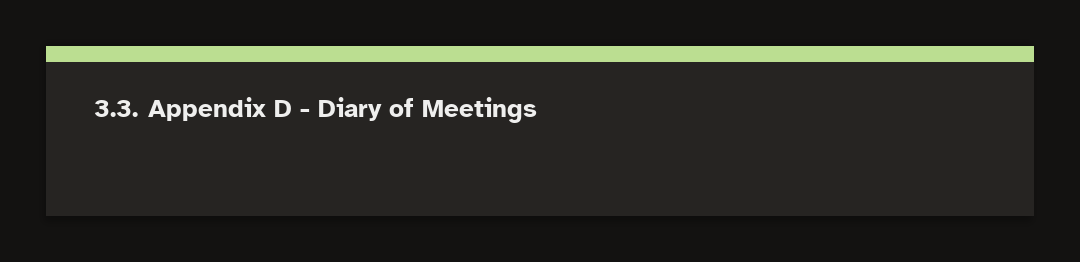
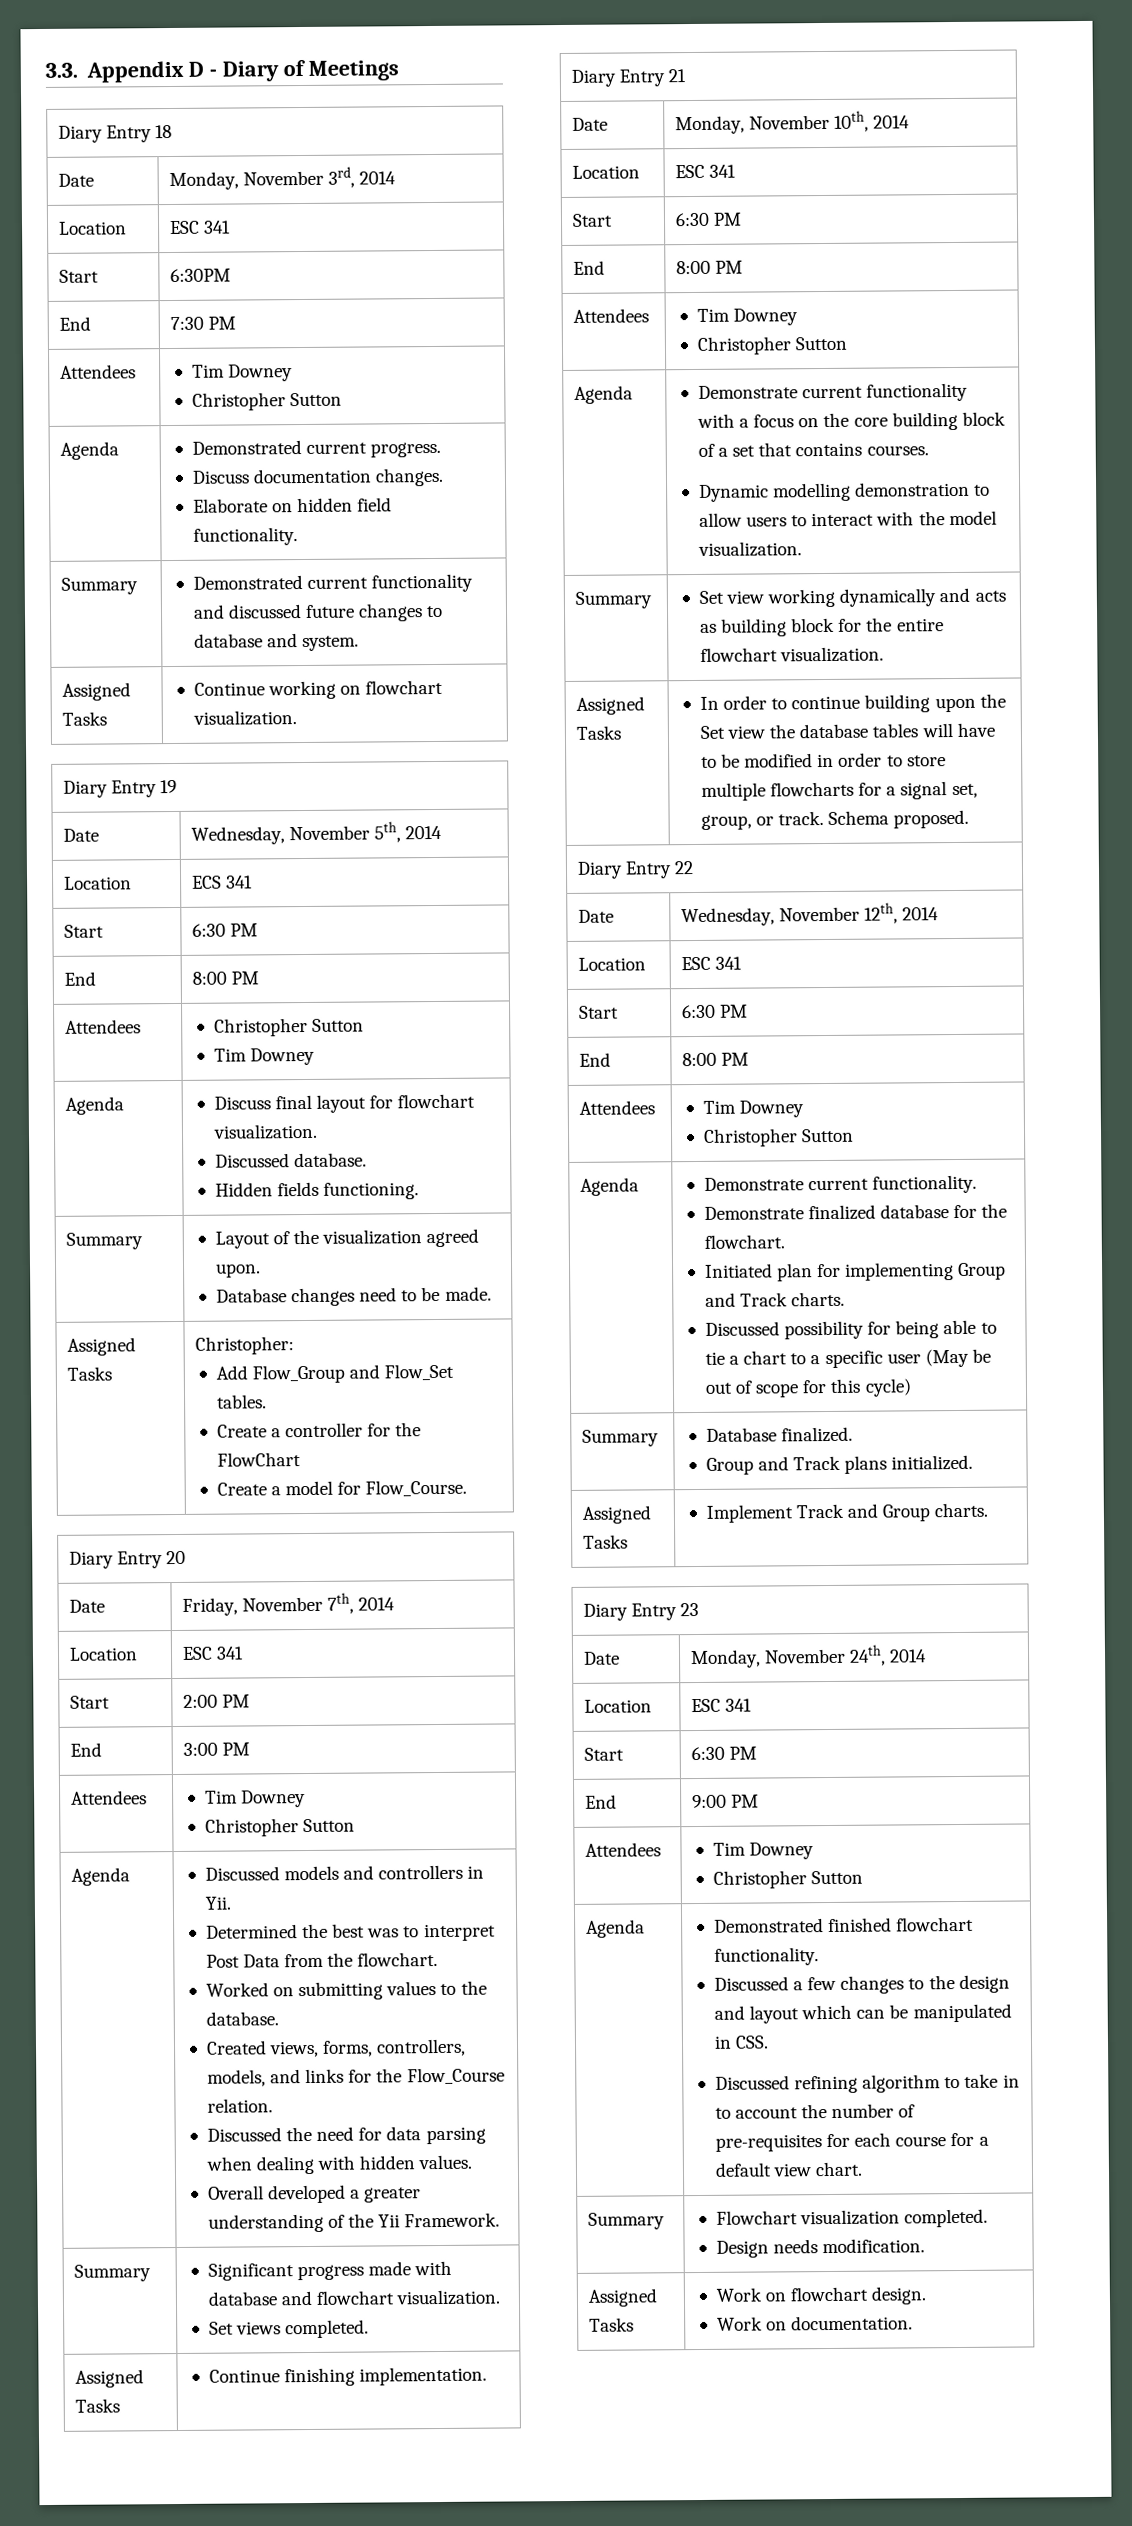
(537, 110) none -> [57,124,173,143] [57,173,94,187] [168,166,397,191] [57,221,127,235] [168,220,232,235] [58,269,99,283] [169,268,231,283] [58,316,91,331] [169,316,237,331] [59,364,136,379] [191,364,294,382] [191,392,343,411] [59,441,119,460] [191,440,442,458] [191,467,445,487] [192,497,393,513] [192,527,298,546] [60,577,138,595] [192,573,474,593] [192,603,444,622] [193,633,360,652] [61,682,131,701] [61,711,107,726] [193,679,444,700] [192,710,297,726] [62,779,178,798] [62,828,99,842] [190,821,443,845] [63,876,132,890] [191,875,254,889] [63,924,104,938] [191,923,259,937] [63,971,96,986] [191,971,260,985] [64,1019,141,1034] [213,1017,365,1037] [213,1047,316,1066] [64,1096,124,1115] [213,1093,476,1113] [212,1123,318,1140] [214,1152,368,1168] [214,1181,420,1200] [65,1232,143,1250] [214,1228,480,1249] [214,1263,261,1278] [215,1286,492,1307] [66,1337,136,1356] [66,1366,112,1381] [194,1336,294,1355] [215,1363,455,1384] [216,1394,267,1409] [216,1422,422,1438] [216,1452,301,1467] [216,1479,468,1497] [68,1550,187,1569] [68,1599,105,1613] [181,1592,396,1616] [68,1647,138,1661] [181,1646,245,1660] [69,1695,110,1709] [182,1694,251,1708] [69,1742,102,1757] [182,1742,251,1756] [70,1790,147,1805] [204,1790,307,1808] [204,1818,356,1837] [70,1867,130,1886] [204,1864,485,1881] [204,1896,231,1910] [205,1923,496,1942] [205,1952,439,1968] [205,1980,487,2001] [205,2011,279,2026] [205,2038,467,2058] [206,2067,505,2087] [206,2098,273,2113] [206,2126,486,2145] [205,2154,473,2175] [207,2184,422,2204] [207,2212,501,2233] [73,2264,151,2282] [207,2260,453,2281] [207,2289,501,2306] [208,2319,370,2339] [74,2369,144,2388] [74,2398,120,2413] [208,2366,488,2387] [570,69,687,87] [571,117,608,131] [674,110,911,135] [571,165,640,179] [674,164,737,179] [571,213,613,227] [674,212,743,227] [572,260,605,275] [675,260,744,275] [572,308,649,323] [696,308,799,326] [696,336,848,355] [573,385,633,404] [697,382,969,402] [696,411,1006,431] [697,442,929,457] [698,481,991,502] [698,510,997,527] [697,541,802,557] [574,591,652,609] [698,587,1006,608] [699,617,944,637] [699,646,885,663] [575,696,645,715] [575,725,621,740] [699,693,1006,713] [699,722,995,739] [700,752,946,768] [700,781,978,801] [700,809,970,830] [576,861,695,879] [577,909,614,923] [680,902,940,927] [577,957,646,971] [680,956,743,971] [578,1005,619,1019] [681,1004,749,1019] [578,1052,611,1067] [681,1052,750,1067] [578,1100,655,1115] [702,1100,805,1118] [702,1128,855,1147] [579,1177,639,1196] [703,1174,978,1194] [703,1203,1008,1221] [703,1234,785,1249] [704,1262,1007,1282] [704,1291,846,1307] [704,1319,997,1340] [704,1348,991,1369] [704,1378,912,1398] [581,1429,659,1447] [705,1426,854,1443] [705,1454,974,1475] [581,1505,652,1524] [582,1534,628,1549] [705,1502,989,1523] [582,1602,700,1621] [582,1651,620,1665] [689,1644,928,1669] [583,1699,652,1713] [690,1698,753,1713] [583,1747,624,1761] [690,1746,758,1761] [584,1794,617,1809] [691,1794,760,1809] [584,1842,661,1857] [712,1842,815,1860] [712,1870,864,1889] [585,1919,645,1938] [713,1916,975,1933] [713,1947,819,1966] [713,1974,1010,1994] [713,2003,1012,2024] [713,2035,770,2049] [714,2073,1020,2094] [714,2103,916,2119] [714,2132,989,2152] [714,2161,864,2177] [587,2212,665,2230] [715,2208,989,2228] [715,2238,926,2258] [587,2288,658,2307] [588,2317,634,2332] [715,2286,928,2305] [716,2315,914,2331] // Diary Entry 18 // Date | Monday, November 3rd, 2014 // Location | ESC 341 // Start | 6:30PM // End | 7:30 PM // Attendees | Tim Downey // Christopher Sutton // Agenda | Demonstrated current progress. // Discuss documentation changes. // Elaborate on hidden field functionality. // Summary | Demonstrated current functionality and discussed future changes to database and system. // Assigned Tasks | Continue working on flowchart visualization. // Diary Entry 19 // Date | Wednesday, November 5th, 2014 // Location | ECS 341 // Start | 6:30 PM // End | 8:00 PM // Attendees | Christopher Sutton // Tim Downey // Agenda | Discuss final layout for flowchart visualization. // Discussed database. // Hidden fields functioning. // Summary | Layout of the visualization agreed upon. // Database changes need to be made. // Assigned Tasks | Christopher: // Add Flow_Group and Flow_Set tables. // Create a controller for the FlowChart // Create a model for Flow_Course. // Diary Entry 20 // Date | Friday, November 7th, 2014 // Location | ESC 341 // Start | 2:00 PM // End | 3:00 PM // Attendees | Tim Downey // Christopher Sutton // Agenda | Discussed models and controllers in Yii. // Determined the best was to interpret Post Data from the flowchart. // Worked on submitting values to the database. // Created views, forms, controllers, models, and links for the Flow_Course relation. // Discussed the need for data parsing when dealing with hidden values. // Overall developed a greater understanding of the Yii Framework. // Summary | Significant progress made with database and flowchart visualization. // Set views completed. // Assigned Tasks | Continue finishing implementation. // Diary Entry 21 // Date | Monday, November 10th, 2014 // Location | ESC 341 // Start | 6:30 PM // End | 8:00 PM // Attendees | Tim Downey // Christopher Sutton // Agenda | Demonstrate current functionality with a focus on the core building block of a set that contains courses. // Dynamic modelling demonstration to allow users to interact with the model visualization. // Summary | Set view working dynamically and acts as building block for the entire flowchart visualization. // Assigned Tasks | In order to continue building upon the Set view the database tables will have to be modified in order to store multiple flowcharts for a signal set, group, or track. Schema proposed. // Diary Entry 22 // Date | Wednesday, November 12th, 2014 // Location | ESC 341 // Start | 6:30 PM // End | 8:00 PM // Attendees | Tim Downey // Christopher Sutton // Agenda | Demonstrate current functionality. // Demonstrate finalized database for the flowchart. // Initiated plan for implementing Group and Track charts. // Discussed possibility for being able to tie a chart to a specific user (May be out of scope for this cycle) // Summary | Database finalized. // Group and Track plans initialized. // Assigned Tasks | Implement Track and Group charts. // Diary Entry 23 // Date | Monday, November 24th, 2014 // Location | ESC 341 // Start | 6:30 PM // End | 9:00 PM // Attendees | Tim Downey // Christopher Sutton // Agenda | Demonstrated finished flowchart functionality. // Discussed a few changes to the design and layout which can be manipulated in CSS. // Discussed refining algorithm to take in to account the number of pre-requisites for each course for a default view chart. // Summary | Flowchart visualization completed. // Design needs modification. // Assigned Tasks | Work on flowchart design. // Work on documentation.

